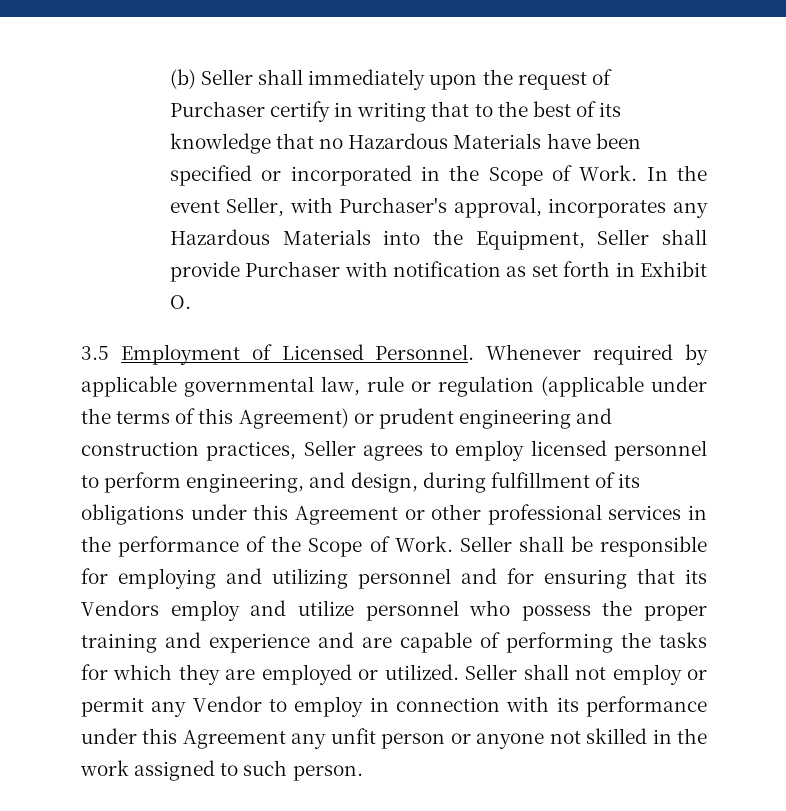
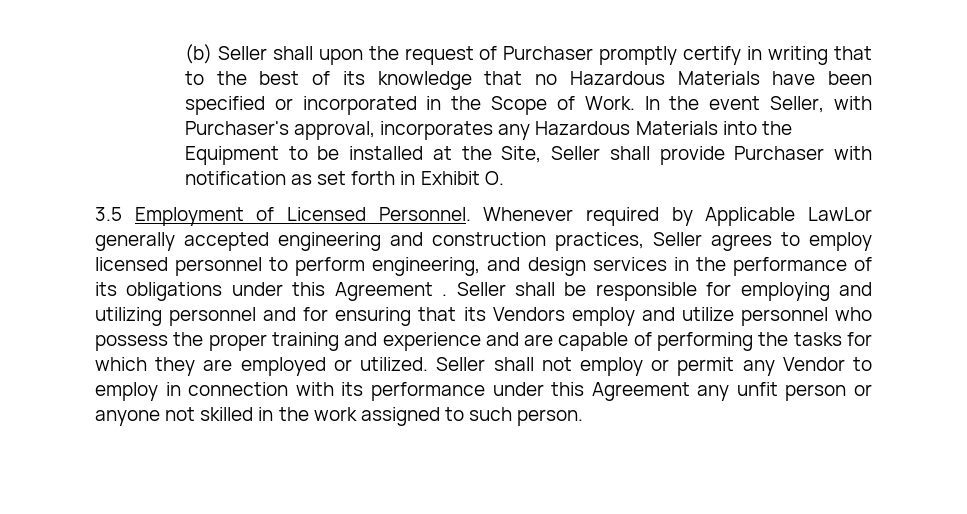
[308,69,426,90] immediately -> (313, 53) none
(265, 109) none -> [599,46,678,65] promptly
[475,230,585,250] Equipment, -> [184,146,542,165] Equipment to be installed at the Site,
[81,376,707,397] [81,408,454,429] applicable governmental law, rule or regulation (applicable under the terms of this Agreement) or prudent -> [705,207,872,226] [95,232,269,251] Applicable LawLor generally accepted
[350,472,590,493] design, during fulfillment -> [527,257,847,276] design services in the performance
[404,504,707,525] [81,536,453,557] or other professional services in the performance of the Scope of Work. -> [442,294,448,296] .

